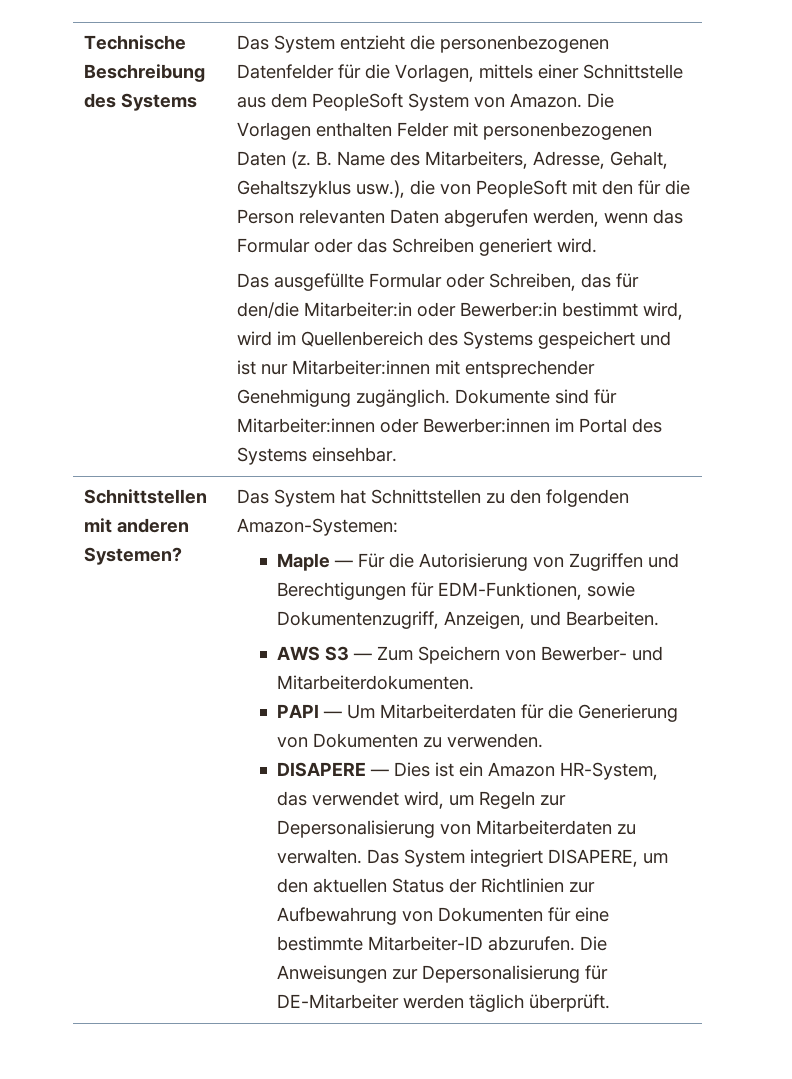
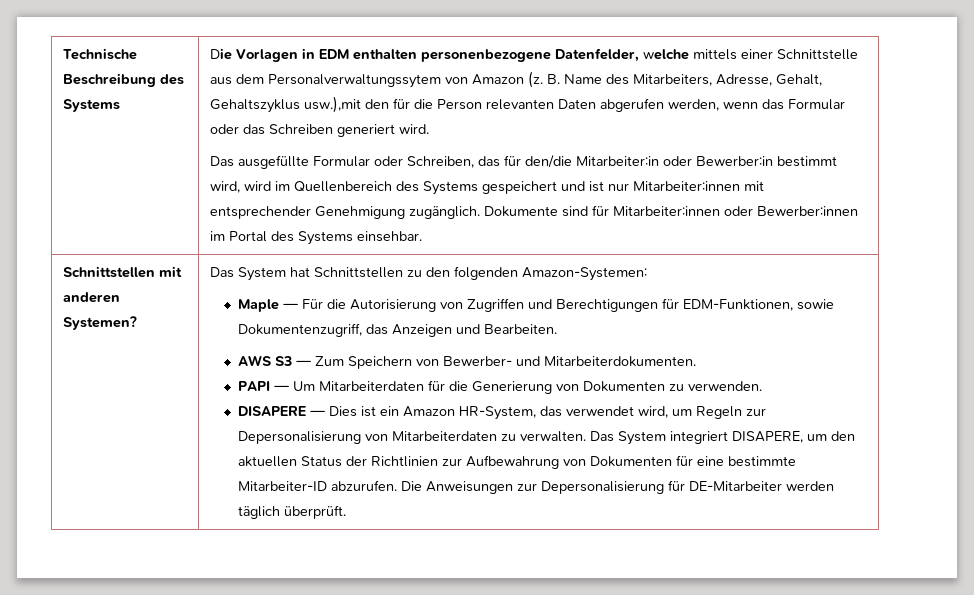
[236,35,609,53] [236,64,474,82] Das System entzieht die personenbezogenen Datenfelder für die Vorlagen, -> [209,48,689,62] Die Vorlagen in EDM enthalten personenbezogene Datenfelder, welche
[311,93,614,111] [236,122,652,140] [236,151,286,166] PeopleSoft System von Amazon. Die Vorlagen enthalten Felder mit personenbezogenen Daten -> [267,74,524,88] Personalverwaltungssytem von Amazon
[355,180,597,198] usw.), die von PeopleSoft mit -> [303,96,361,113] usw.),mit
[443,611,525,629] Anzeigen, -> [365,324,452,337] das Anzeigen

